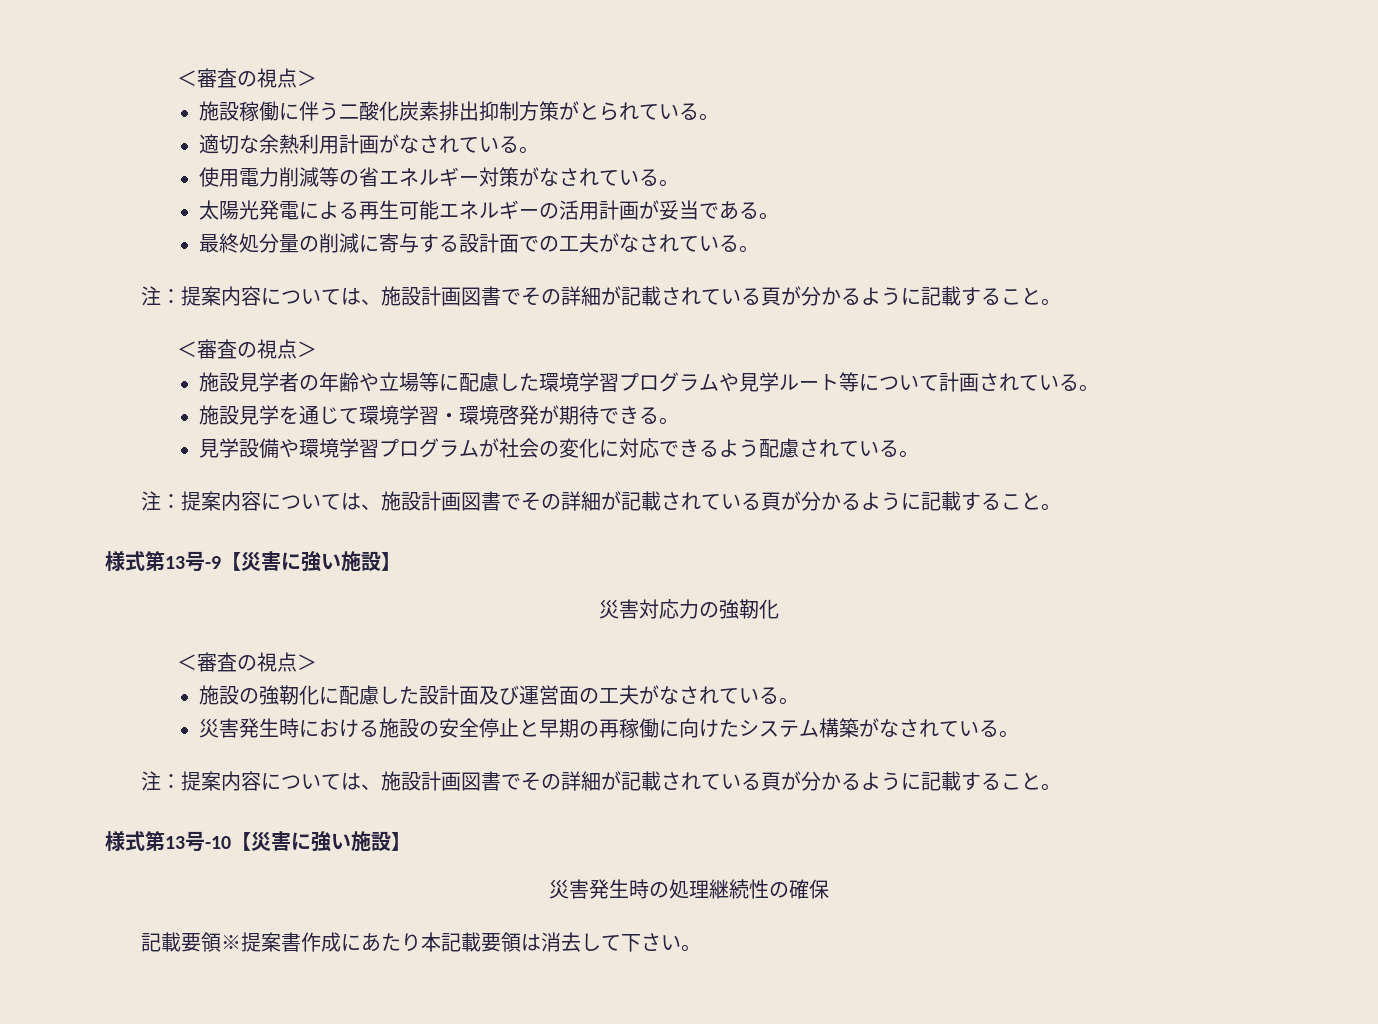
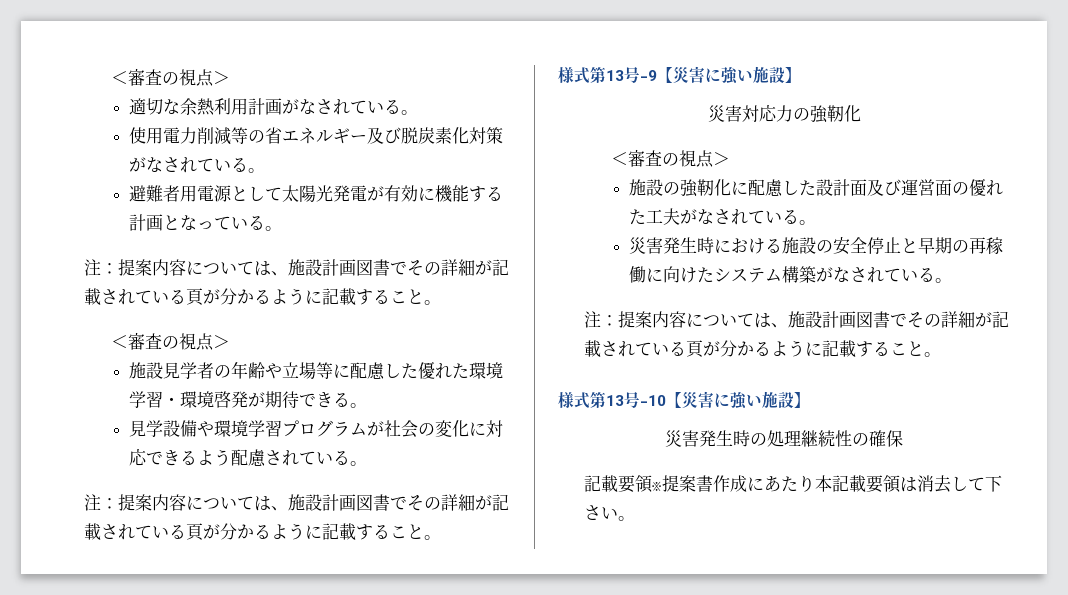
[176,68,317,88] [198,101,719,122] ＜審査の視点＞ // 施設稼働に伴う二酸化炭素排出抑制方策がとられている。 -> [110,68,230,87] ＜審査の視点＞
(479, 180) none -> [367,127,470,144] 及び脱炭素化
[198,200,779,220] [198,233,679,253] 太陽光発電による再生可能エネルギーの活用計画が妥当である。 // 最終処分量の削減に寄与する設計面での工夫がなされ -> [129,185,504,203] [129,214,215,231] 避難者用電源として太陽光発電が有効に機能する計画となっ
[538,372,1099,392] [198,405,359,425] 環境学習プログラムや見学ルート等について計画されている。 // 施設見学を通じて -> [418,362,470,379] 優れた
(599, 696) none -> [969,179,1004,196] [629,209,647,225] 優れた

